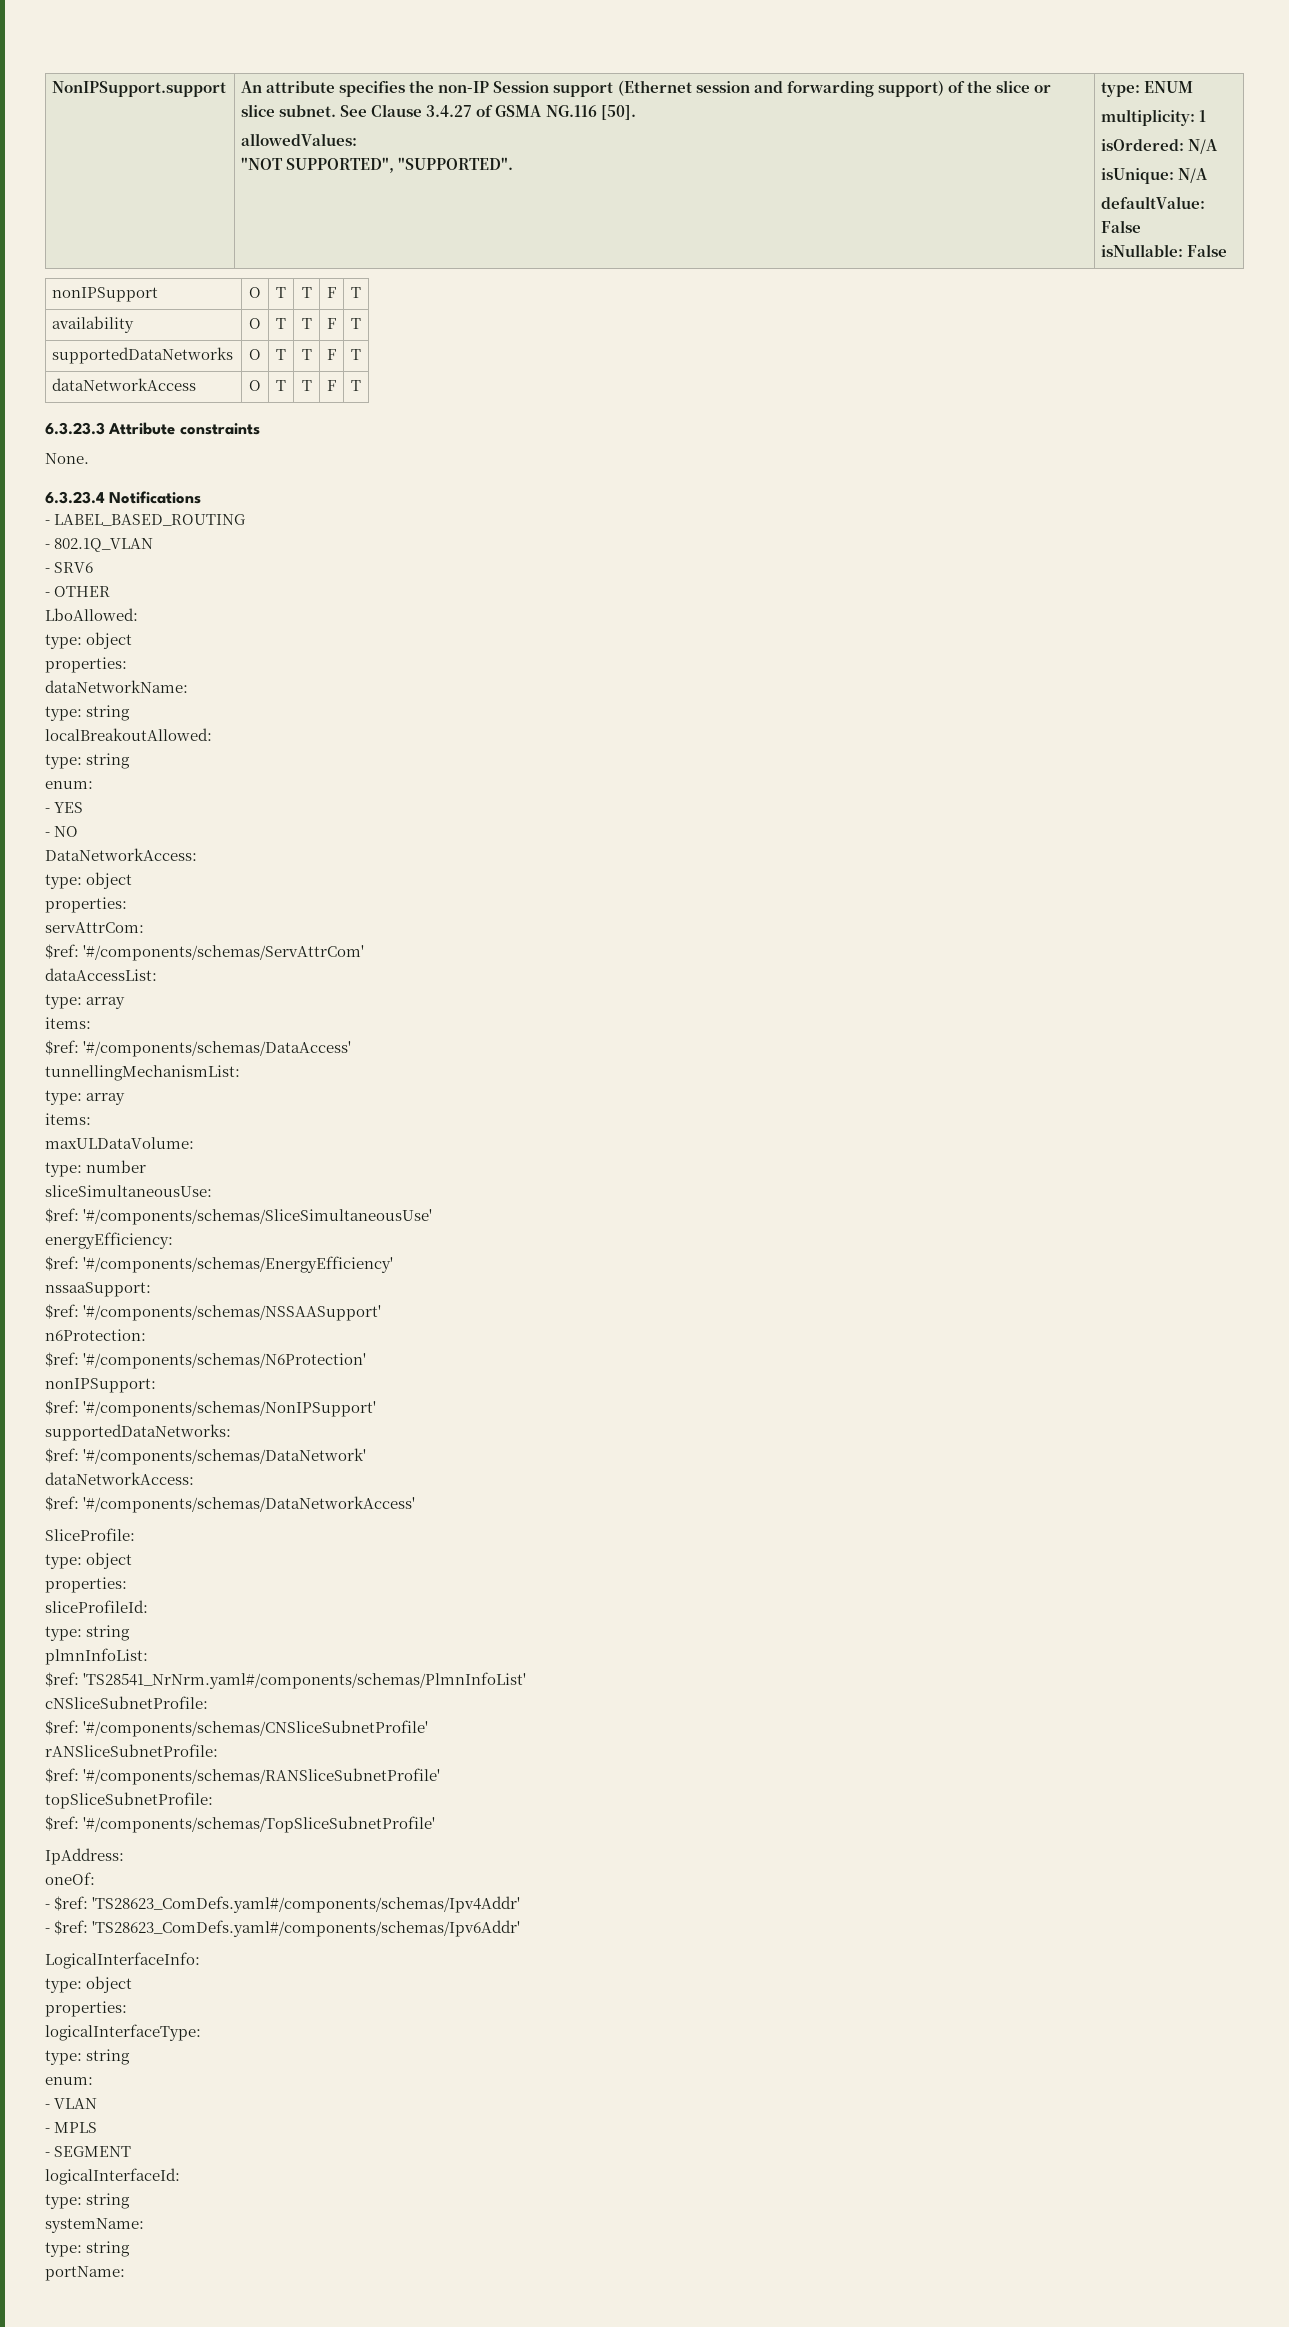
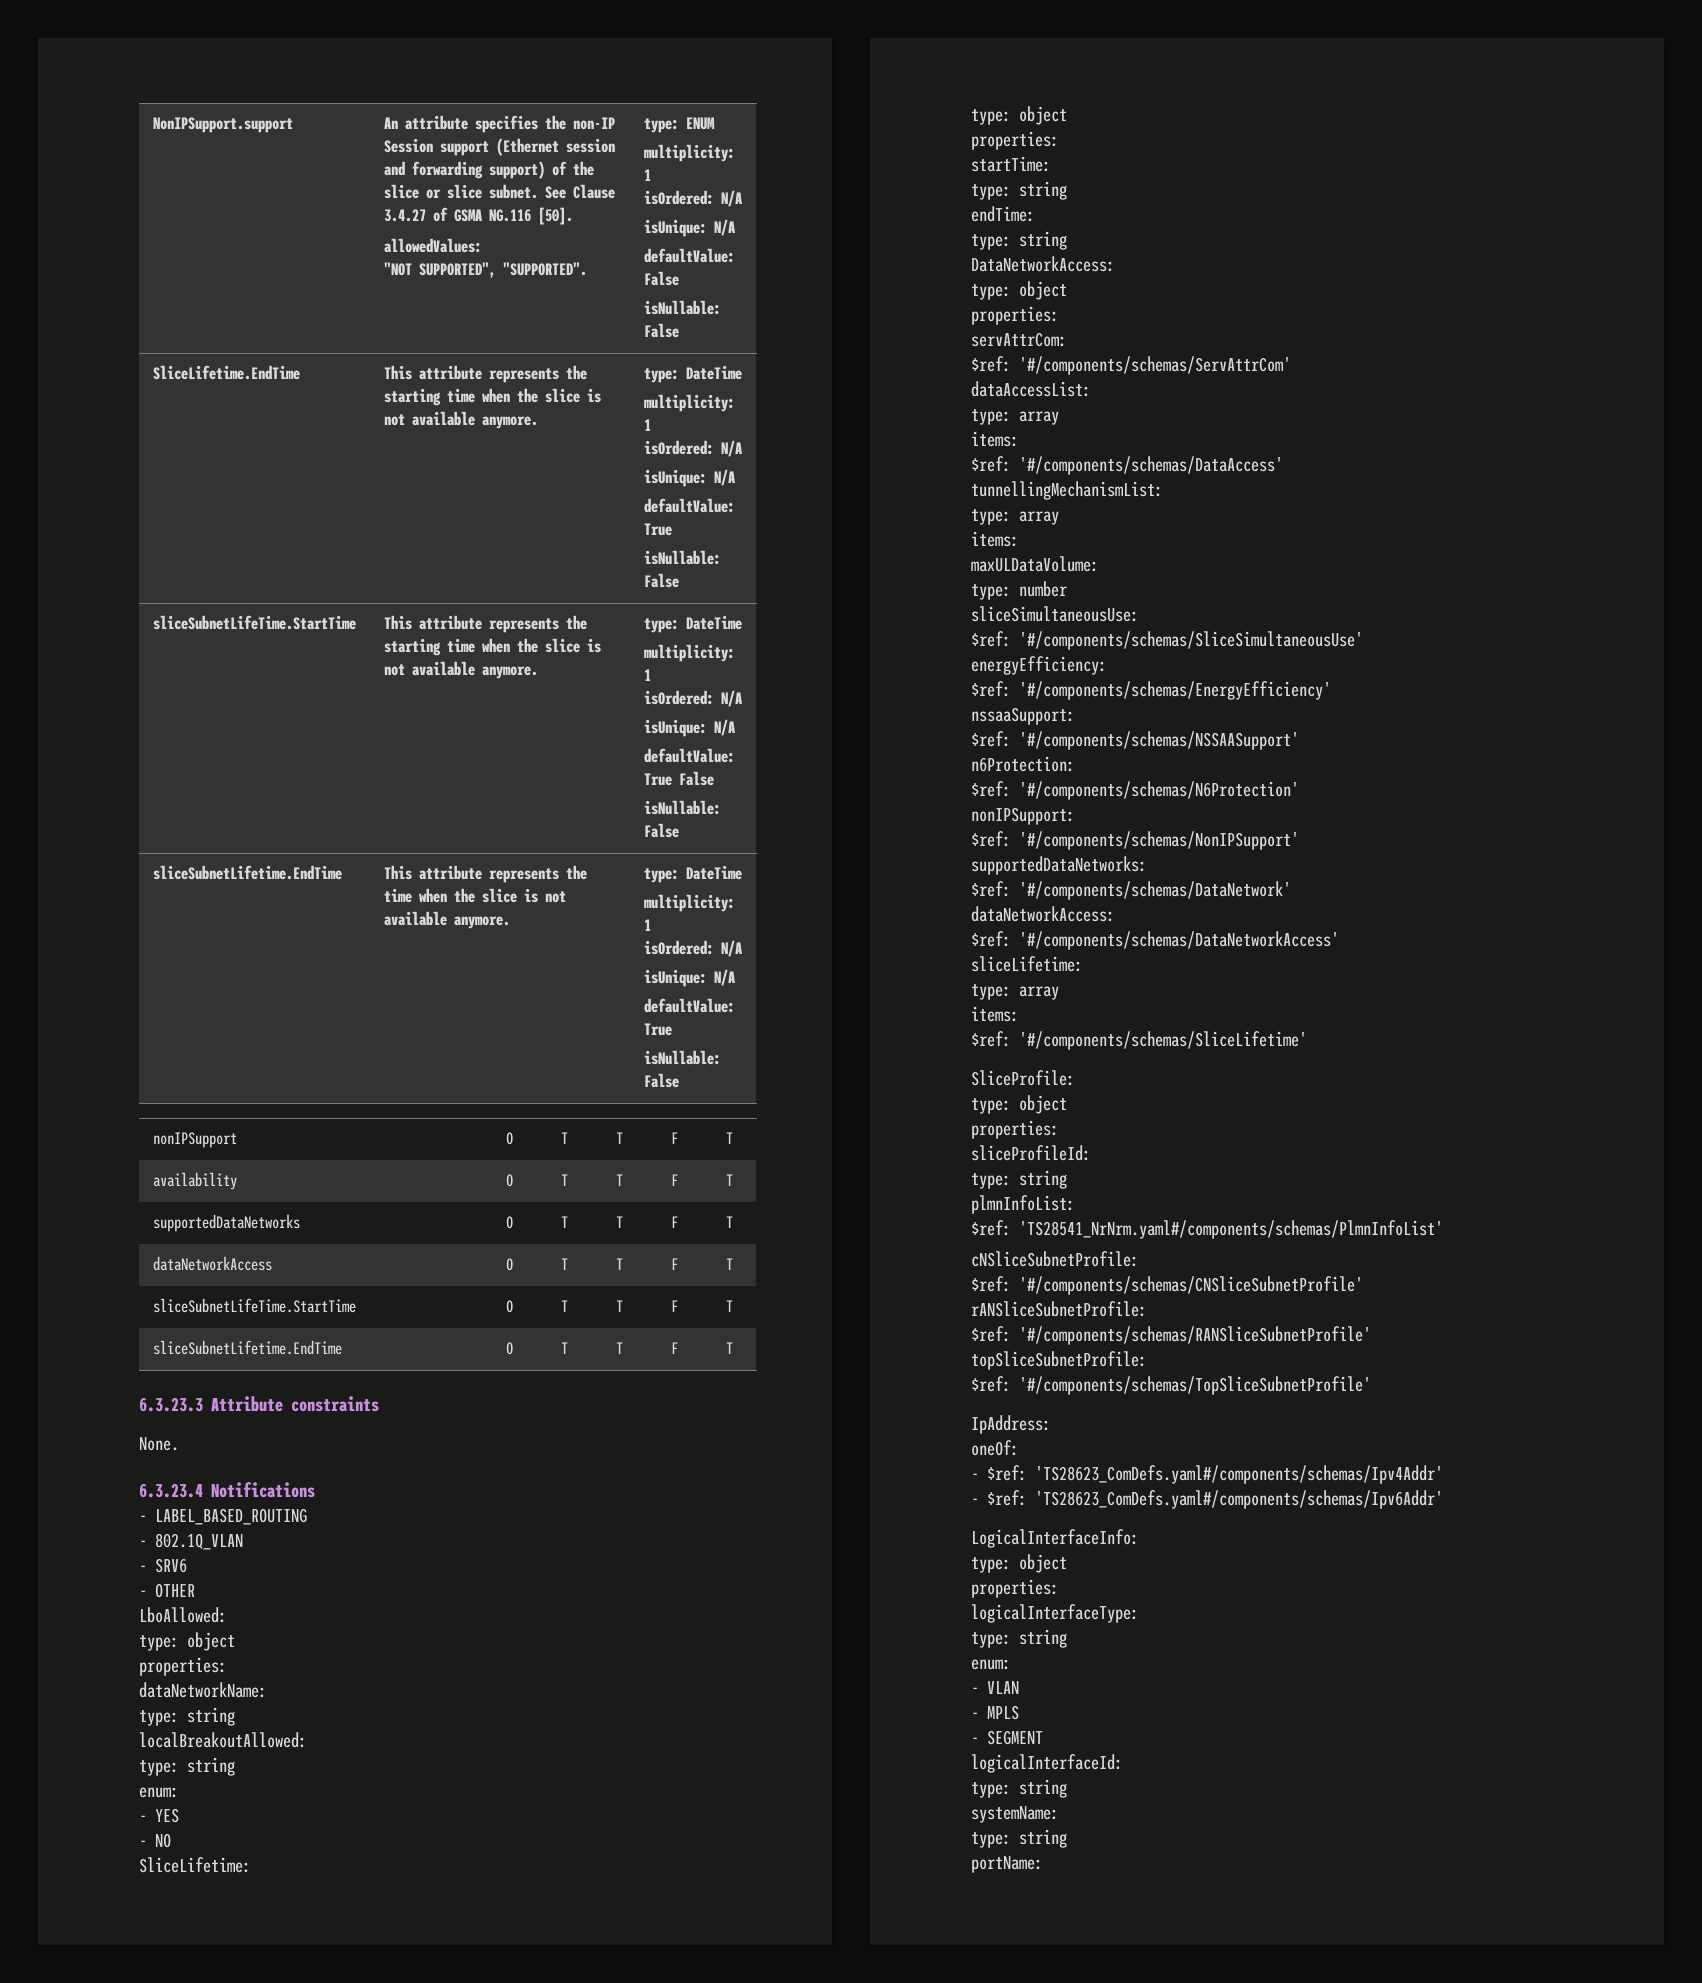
(1228, 250) none -> [152,365,300,380] [383,365,587,383] [383,388,601,406] [383,411,538,429] [643,365,742,383] [643,394,735,412] [643,419,651,431] [643,440,742,457] [643,469,735,487] [643,498,735,513] [643,523,672,536] [643,550,721,565] [643,573,679,588] [152,615,356,630] [383,615,587,633] [383,638,601,656] [383,661,538,679] [643,615,742,633] [643,644,735,662] [643,669,651,681] [643,690,742,707] [643,719,735,737] [643,748,735,763] [643,771,714,786] [643,800,721,815] [643,823,679,838] [152,865,342,880] [383,865,587,883] [383,888,566,903] [383,911,510,929] [643,865,742,883] [643,894,735,912] [643,919,651,931] [643,940,742,957] [643,969,735,987] [643,998,735,1013] [643,1023,672,1036] [643,1050,721,1065] [643,1073,679,1088] // SliceLifetime.EndTime | This attribute represents the starting time when the slice is not available anymore. | type: DateTime // multiplicity: 1 // isOrdered: N/A // isUnique: N/A // defaultValue: True // isNullable: False // sliceSubnetLifeTime.StartTime | This attribute represents the starting time when the slice is not available anymore. | type: DateTime // multiplicity: 1 // isOrdered: N/A // isUnique: N/A // defaultValue: True False // isNullable: False // sliceSubnetLifetime.EndTime | This attribute represents the time when the slice is not available anymore. | type: DateTime // multiplicity: 1 // isOrdered: N/A // isUnique: N/A // defaultValue: True // isNullable: False
(361, 385) none -> [152,1298,356,1313] [506,1300,513,1313] [560,1300,568,1312] [615,1300,623,1312] [670,1300,678,1312] [725,1300,733,1312] [152,1340,342,1355] [506,1342,513,1355] [560,1342,568,1354] [615,1342,623,1354] [670,1342,678,1354] [725,1342,733,1354] // sliceSubnetLifeTime.StartTime | O | T | T | F | T // sliceSubnetLifetime.EndTime | O | T | T | F | T
(79, 831) none -> [139,1857,251,1873] [971,106,1067,125] [971,131,1059,150] [971,156,1051,172] [971,181,1067,200] [971,206,1035,222] [971,231,1067,250] // SliceLifetime: // type: object // properties: // startTime: // type: string // endTime: // type: string
(416, 1504) none -> [971,956,1083,972] [971,984,1059,1000] [971,1006,1019,1022] [971,1031,1307,1050] // sliceLifetime: // type: array // items: // $ref: '#/components/schemas/SliceLifetime'

